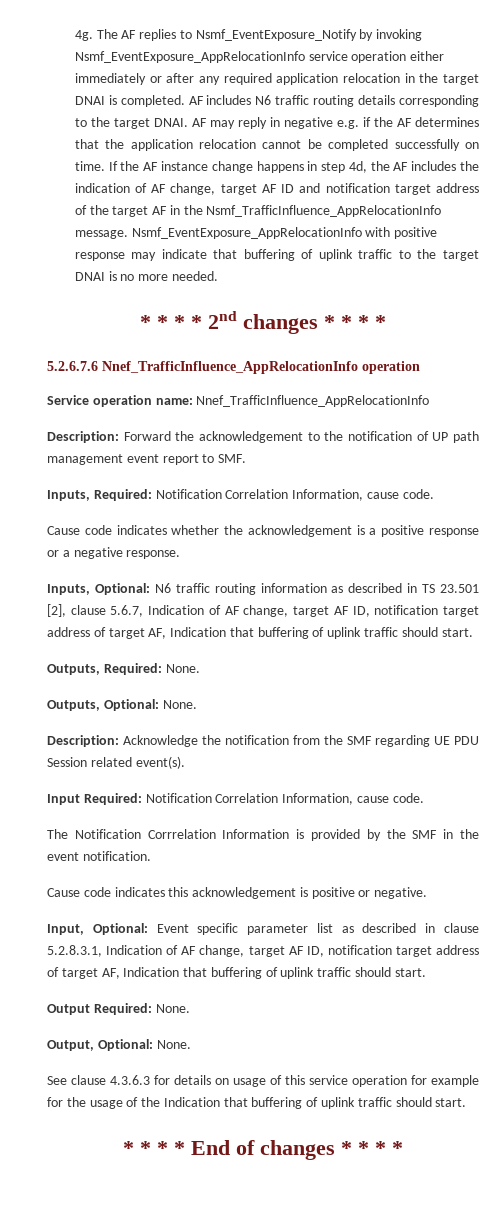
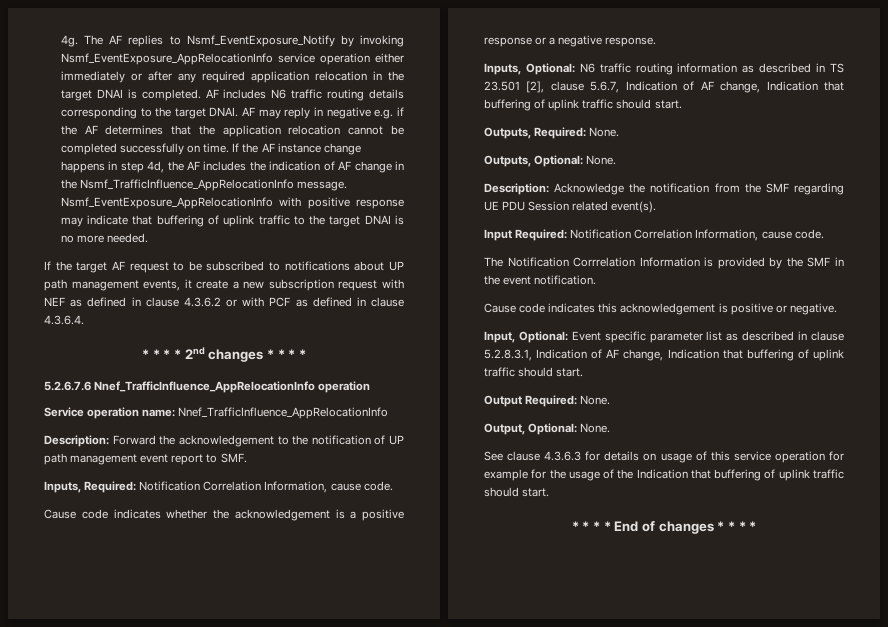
[170,183,479,195] [74,205,168,217] change, target AF ID and notification target address of the target AF -> [354,161,392,173] change
(218, 276) none -> [44,261,404,273] [44,279,404,291] [44,297,404,307] [44,315,84,325] // If the target AF request to be subscribed to notifications about UP path management events, it create a new subscription request with NEF as defined in clause 4.3.6.2 or with PCF as defined in clause 4.3.6.4.
[293,605,479,617] [47,627,167,639] target AF ID, notification target address of target AF, -> (761, 87) none
[248,945,480,957] [47,967,120,979] target AF ID, notification target address of target AF, -> (664, 355) none

